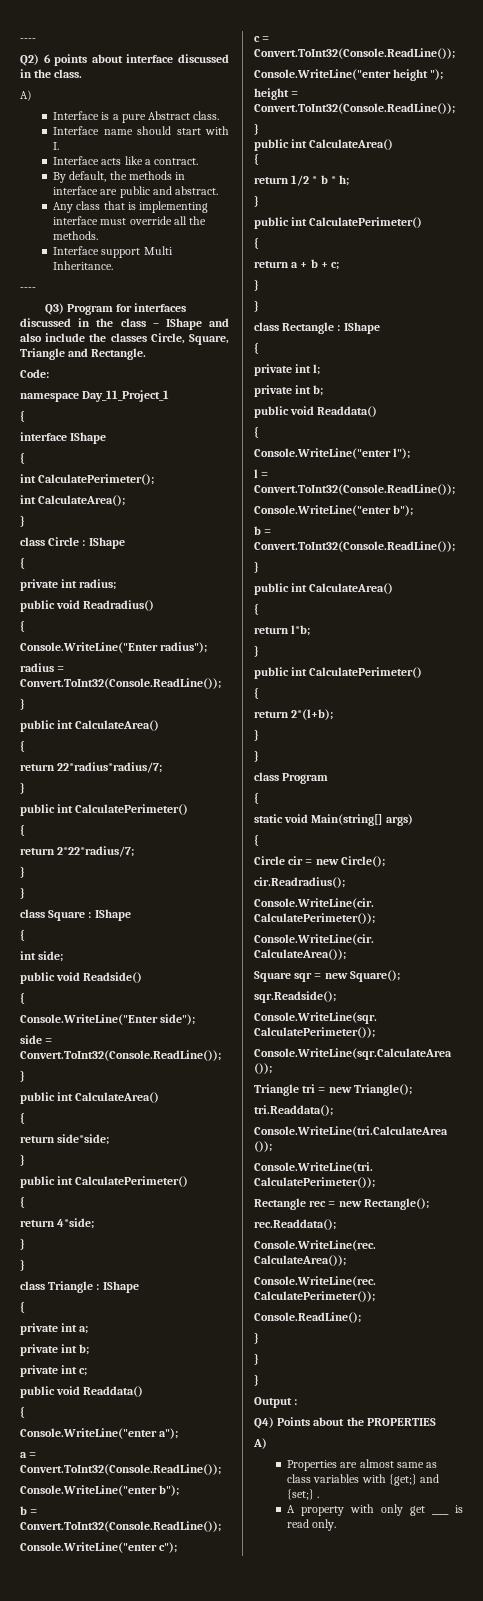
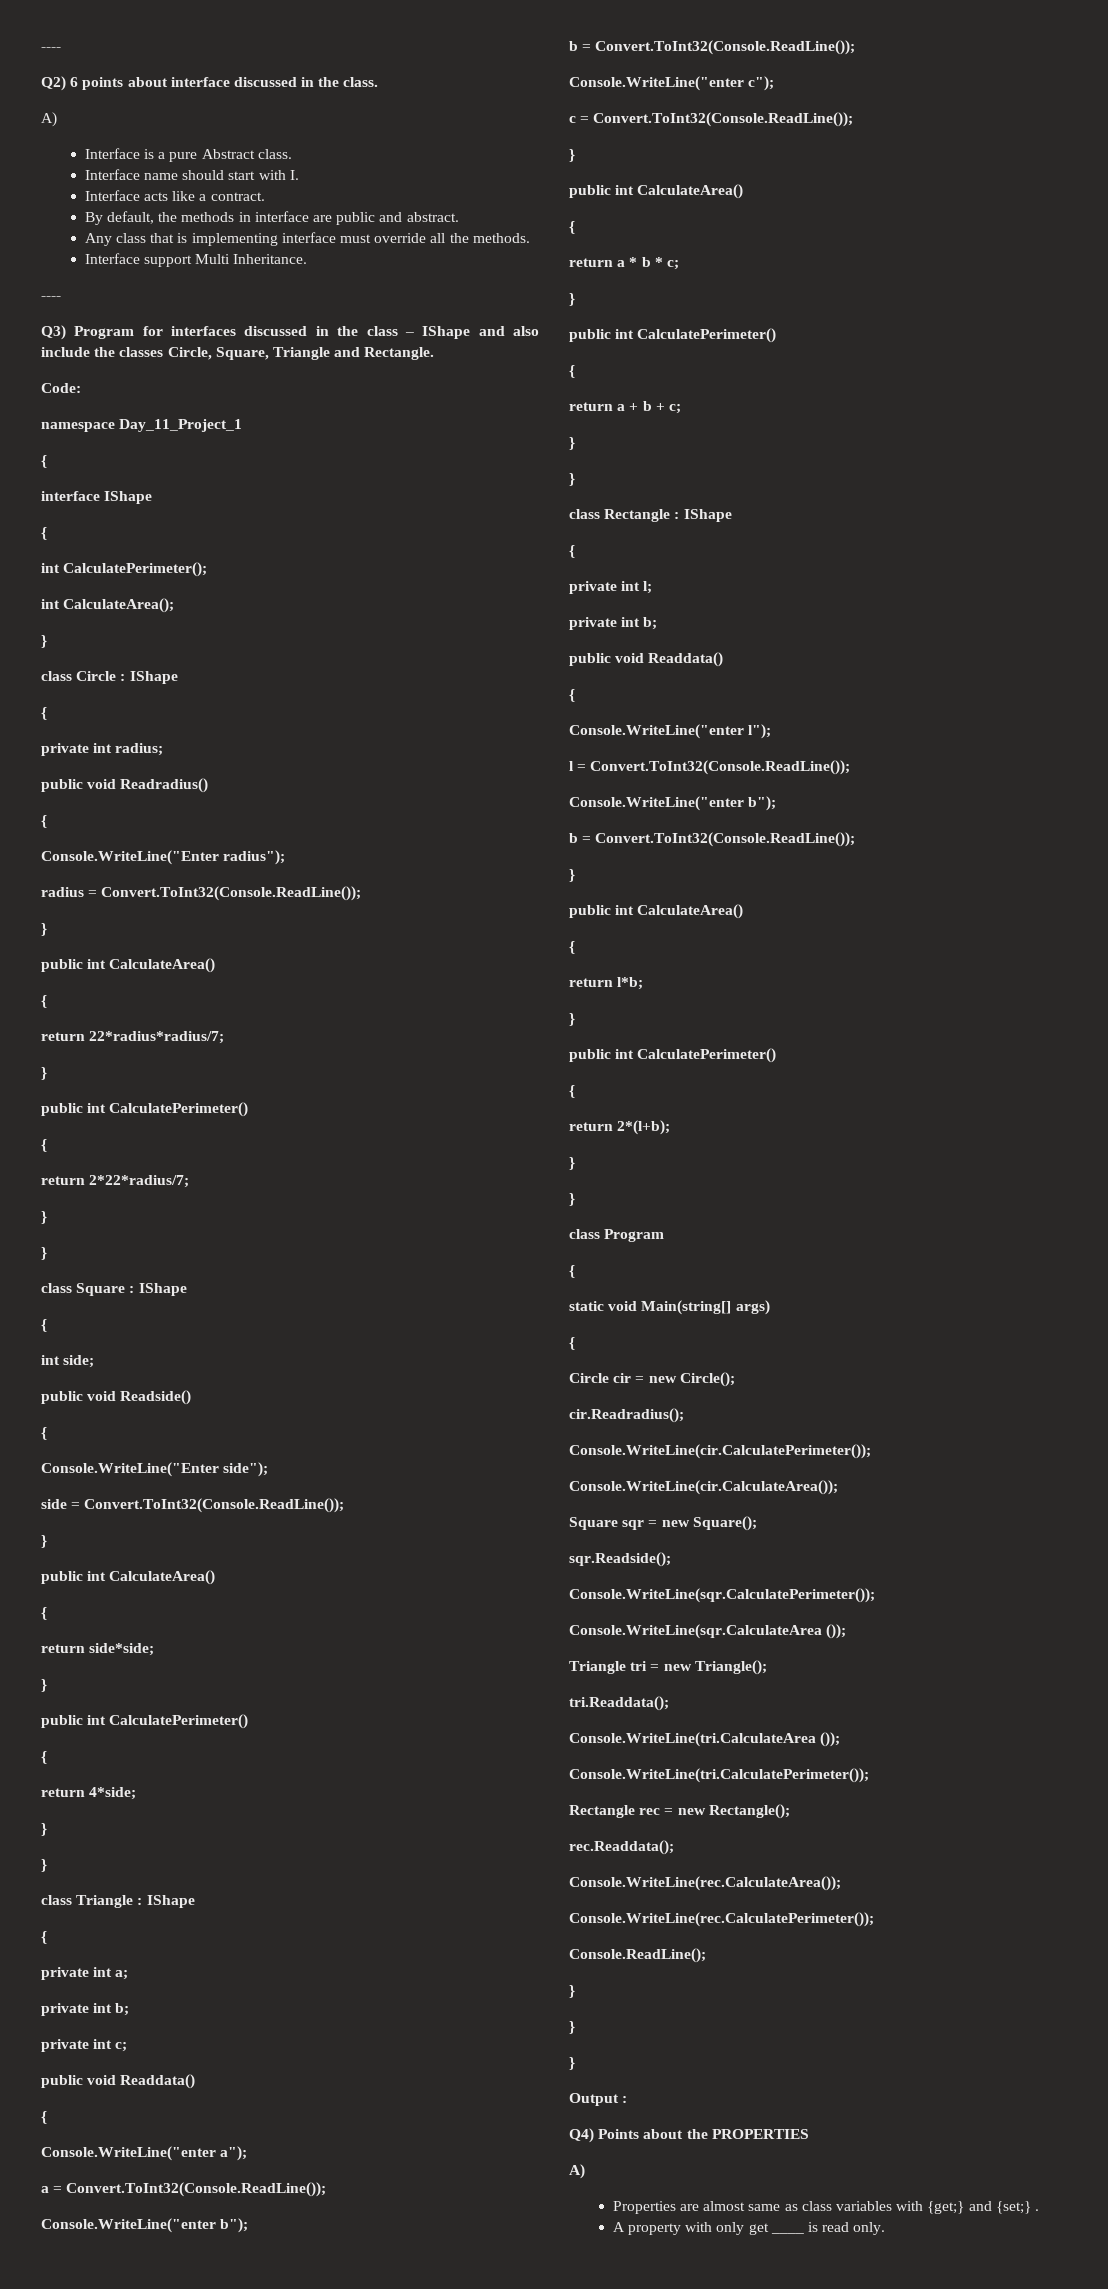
[254,69,444,81] [254,88,299,100] [254,103,455,114] [254,123,259,135] [254,139,394,151] [254,153,259,165] [254,175,310,186] // Console.WriteLine("enter height "); // height = Convert.ToInt32(Console.ReadLine()); // } // public int CalculateArea() // { // return 1/2 -> [569,149,575,162] [569,184,744,199] [569,221,575,234] [569,258,626,267] // } // public int CalculateArea() // { // return a
[339,175,350,186] h; -> [666,260,679,270] c;

